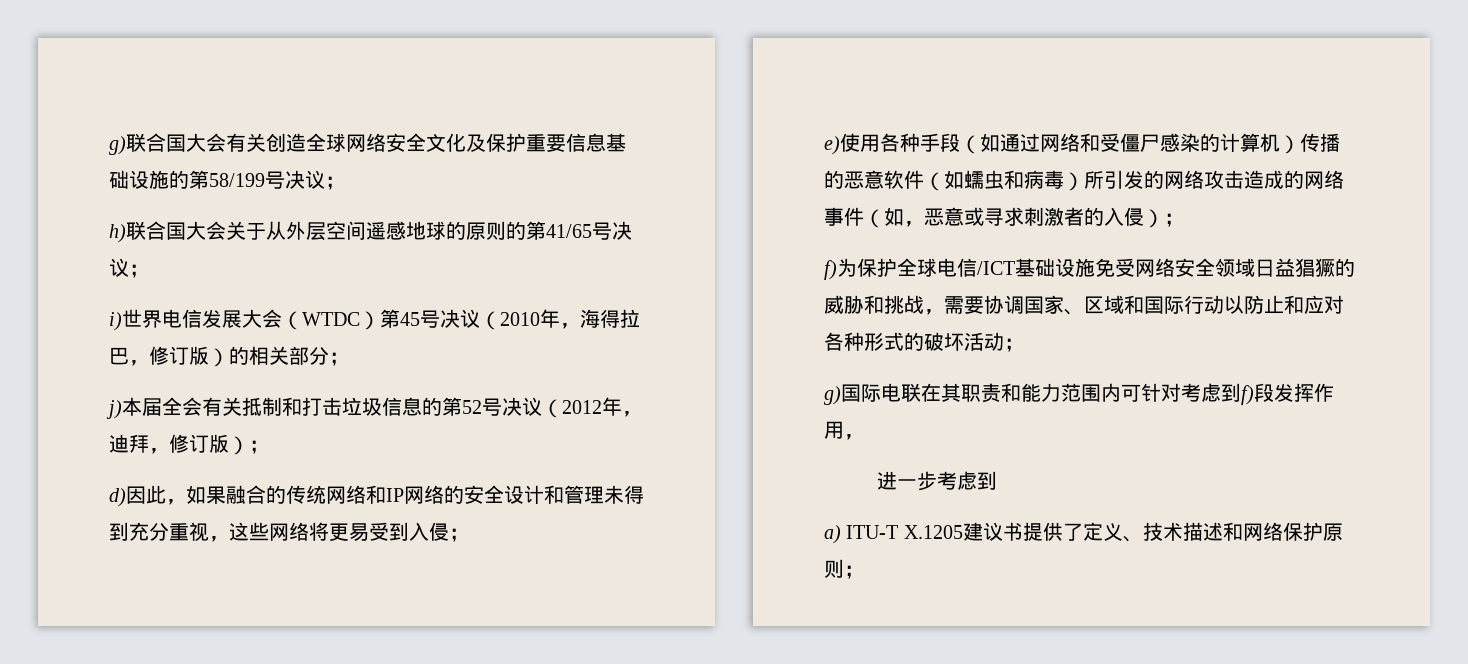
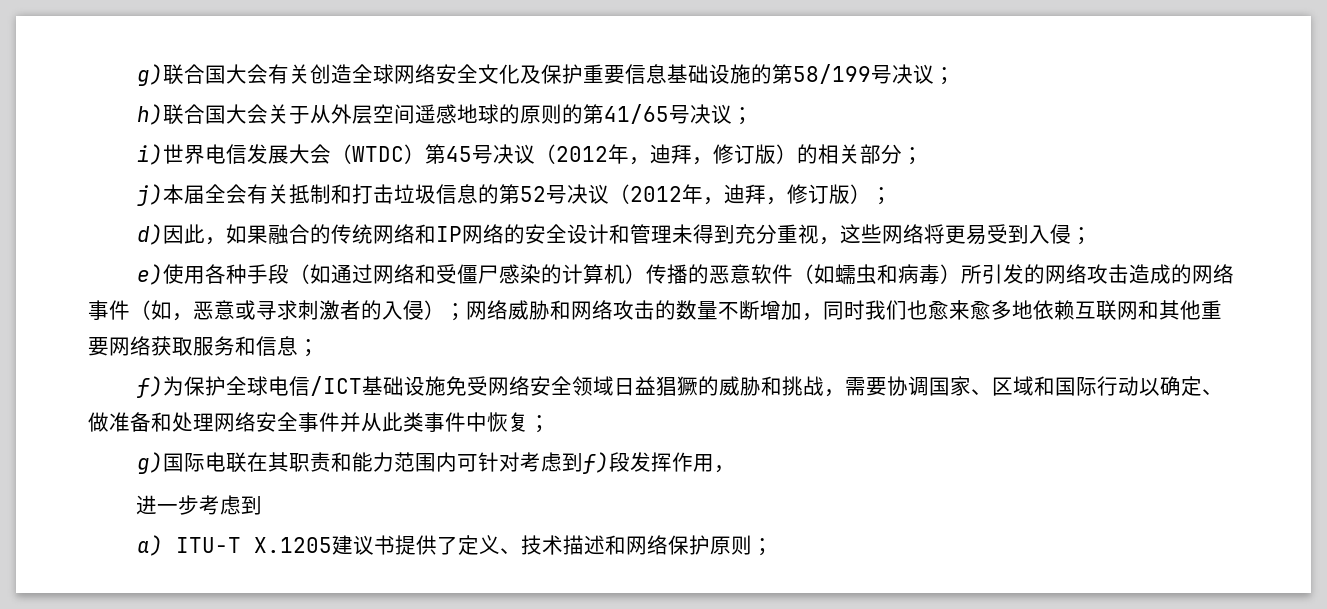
[500,309,640,329] [109,347,129,365] 2010年，海得拉巴 -> [556,144,693,165] 2012年，迪拜
(1184, 220) none -> [466,300,1222,321] [88,336,319,357] 网络威胁和网络攻击的数量不断增加，同时我们也愈来愈多地依赖互联网和其他重要网络获取服务和信息；
[1244,295,1344,314] [824,332,1004,351] 防止和应对各种形式的破坏活动 -> [1160,376,1224,396] [88,412,529,432] 确定、做准备和处理网络安全事件并从此类事件中恢复

